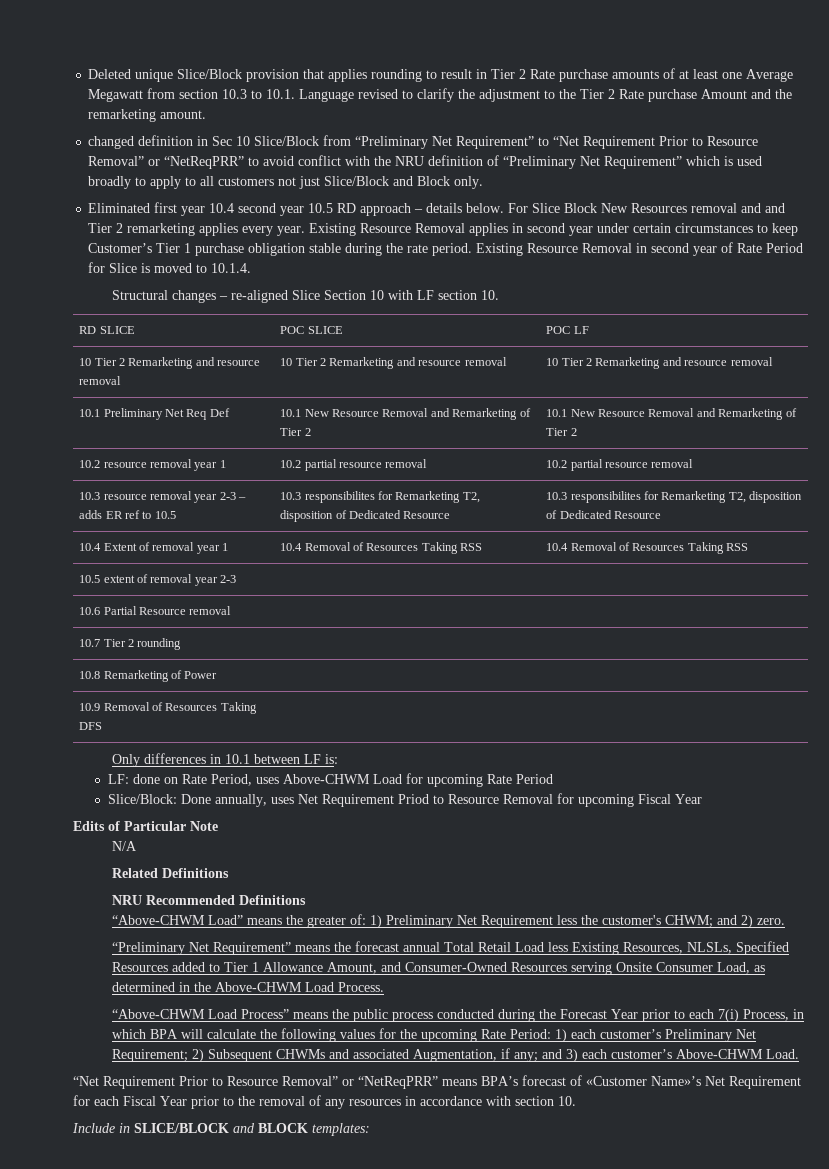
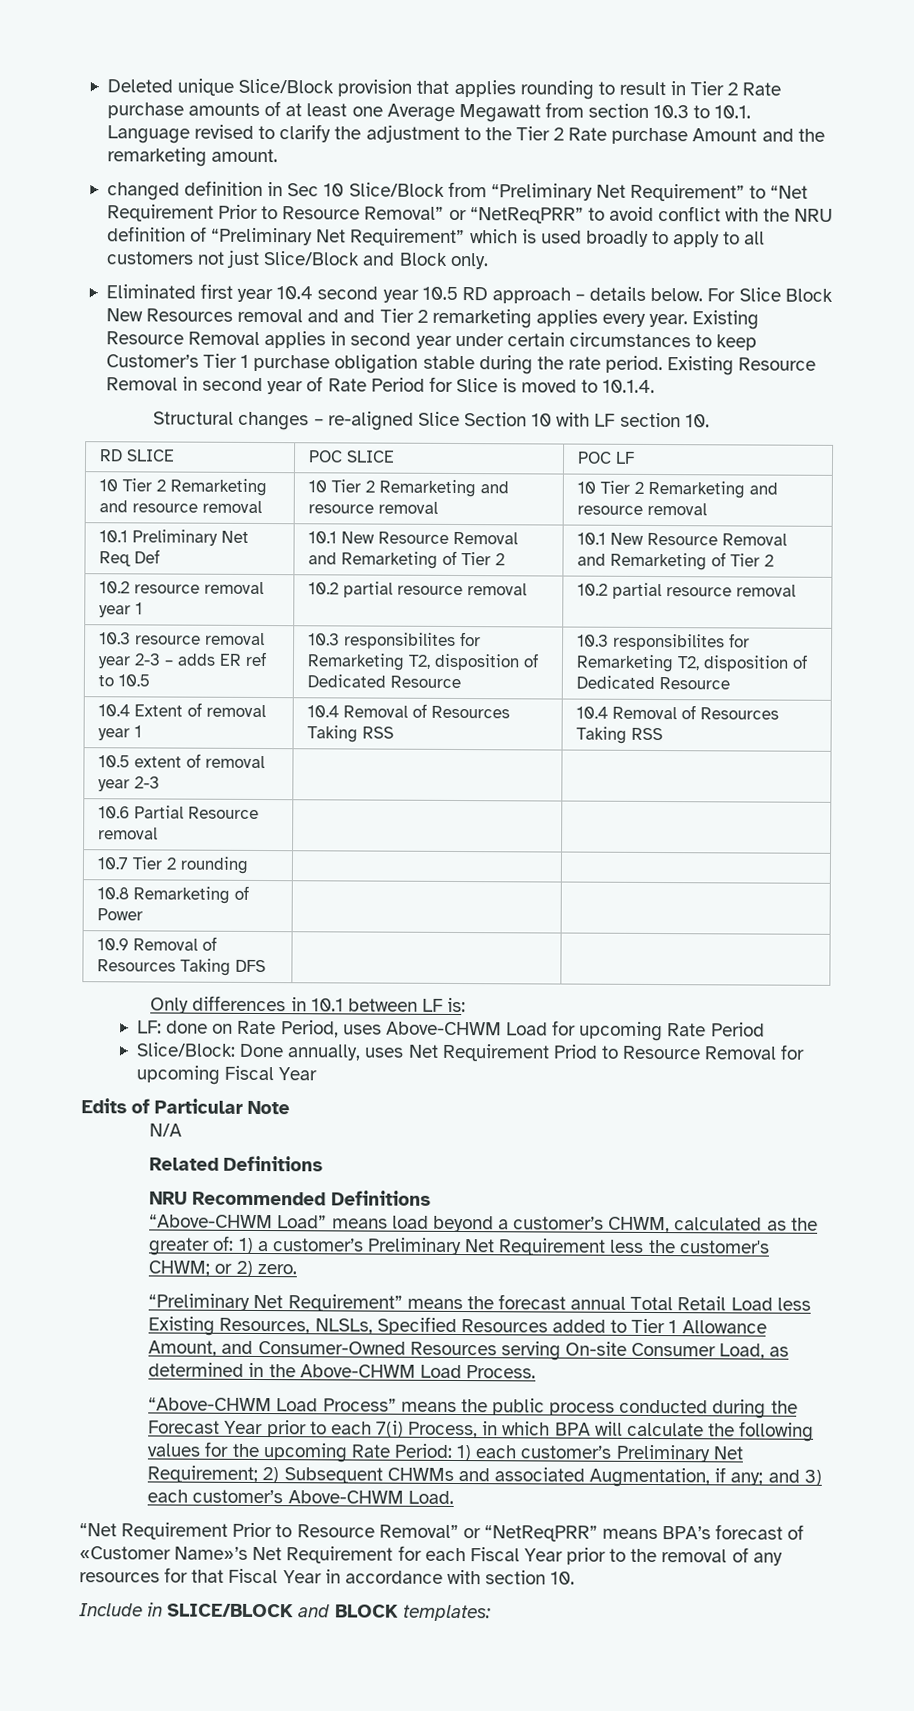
(282, 921) none -> [391,1215,787,1234] load beyond a customer’s CHWM, calculated as
(382, 921) none -> [256,1238,364,1252] a customer’s
[716,915,737,925] and -> [214,1263,233,1274] or
[615,962,652,972] Onsite -> [564,1341,627,1356] On-site
(401, 1102) none -> [164,1567,322,1584] for that Fiscal Year

